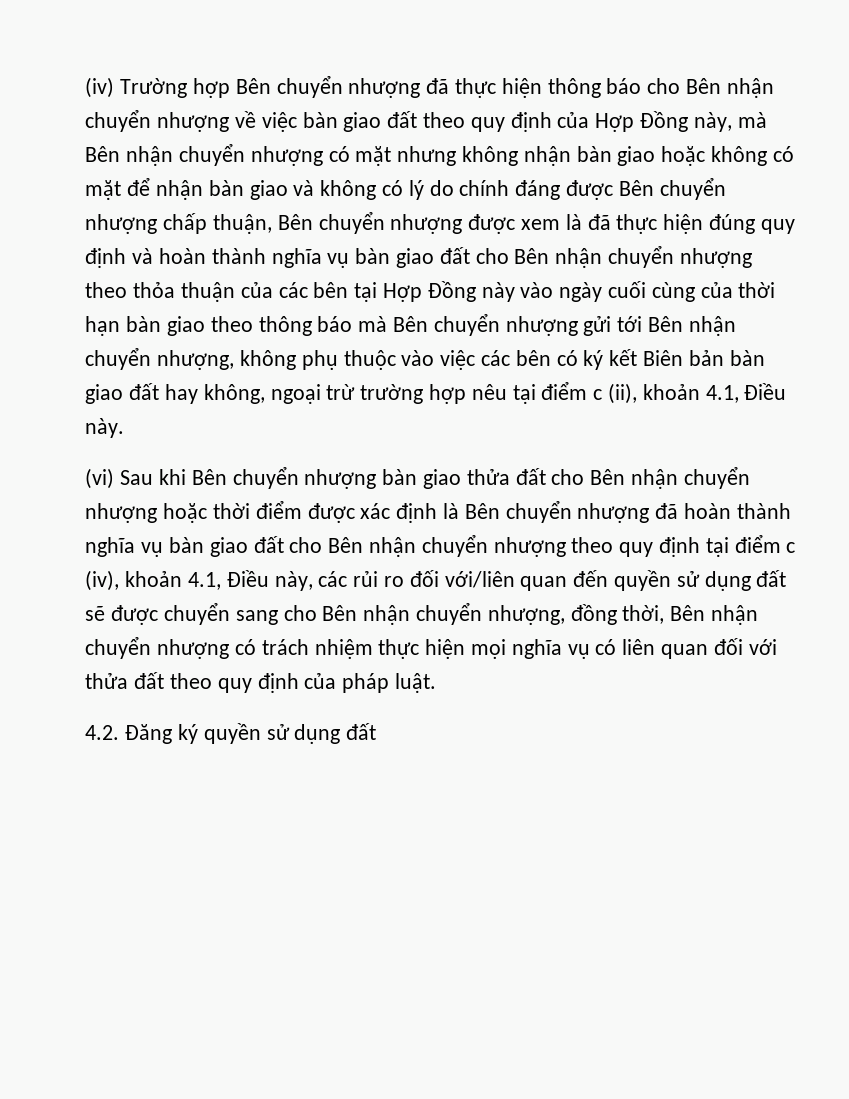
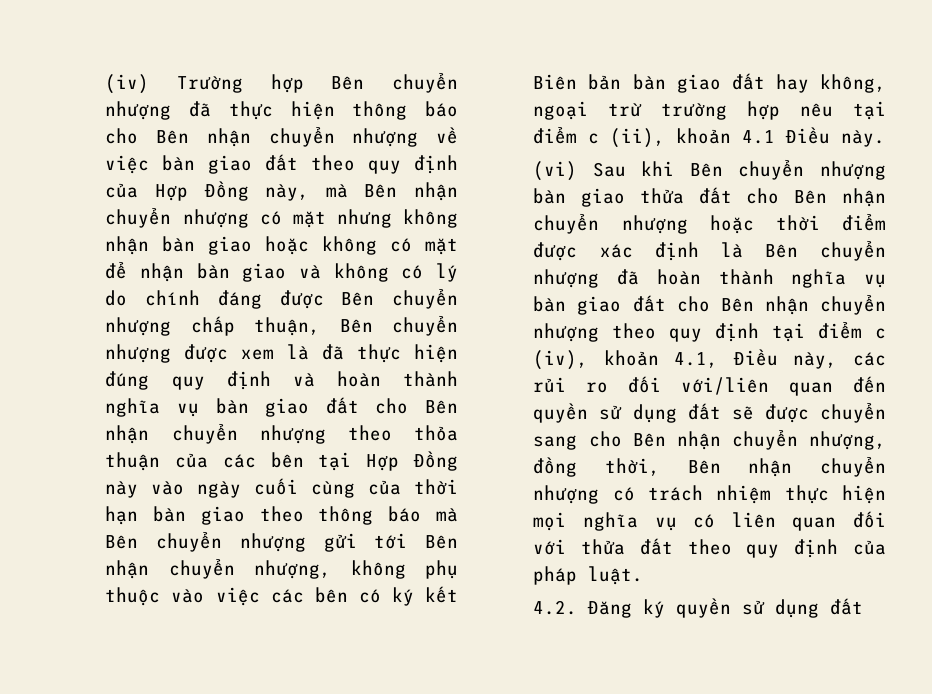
[705,385,739,403] 4.1, -> [742,130,776,144] 4.1

